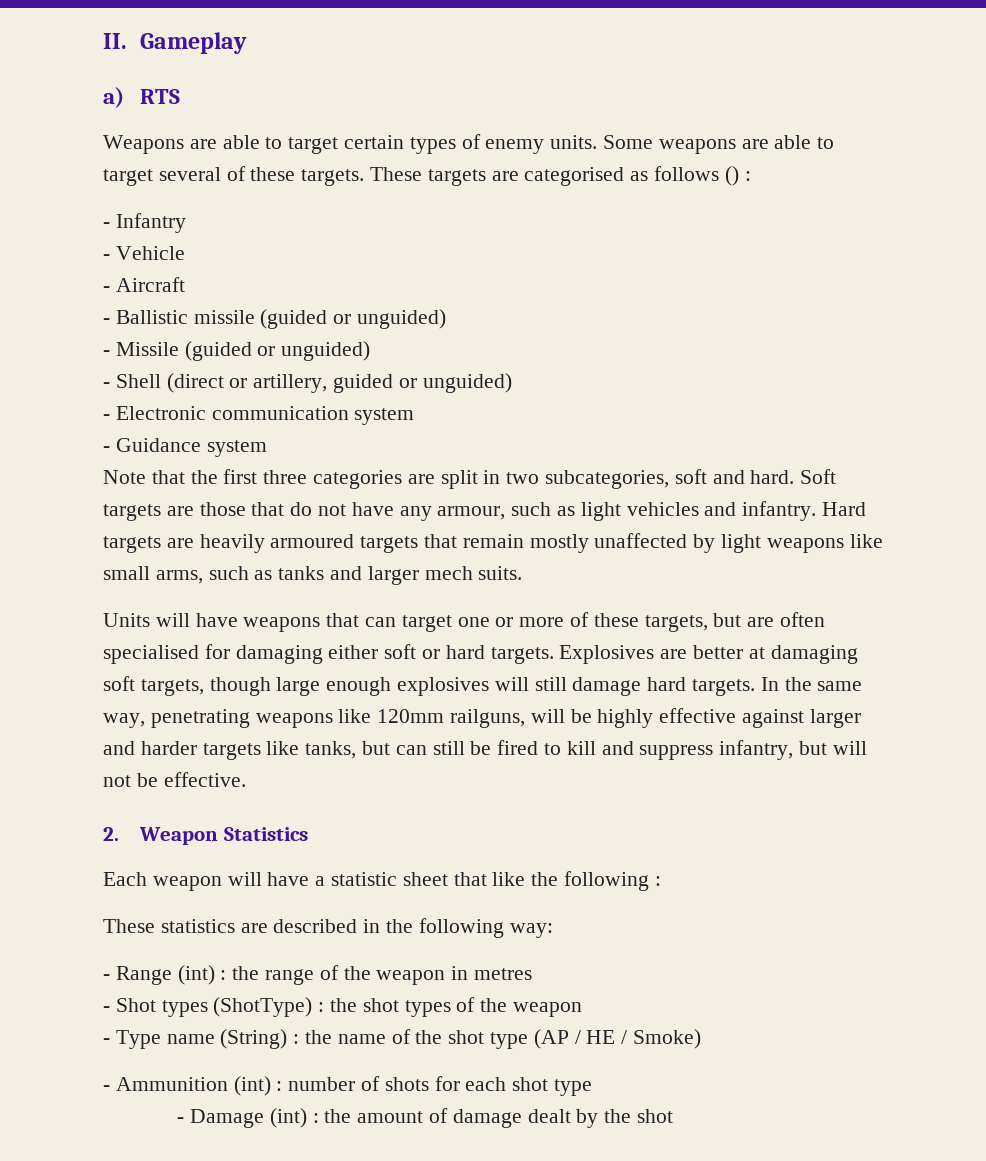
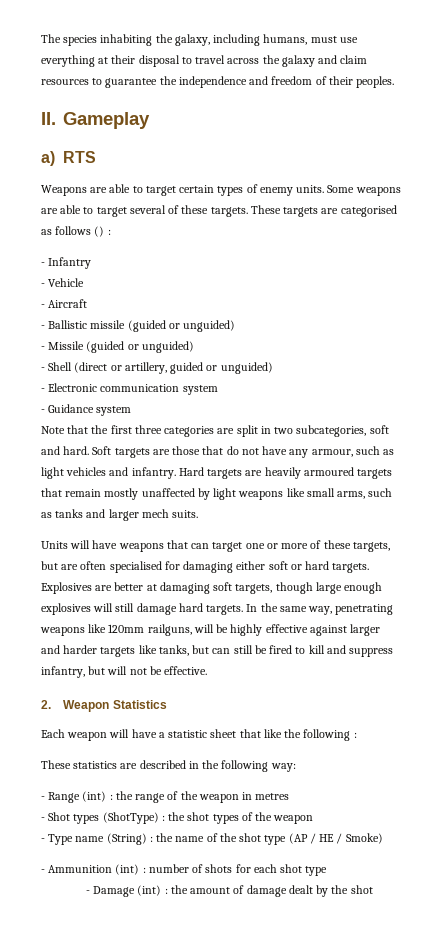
(103, 41) none -> [41,34,358,46] [41,55,368,67] [41,76,395,88] The species inhabiting the galaxy, including humans, must use everything at their disposal to travel across the galaxy and claim resources to guarantee the independence and freedom of their peoples. //

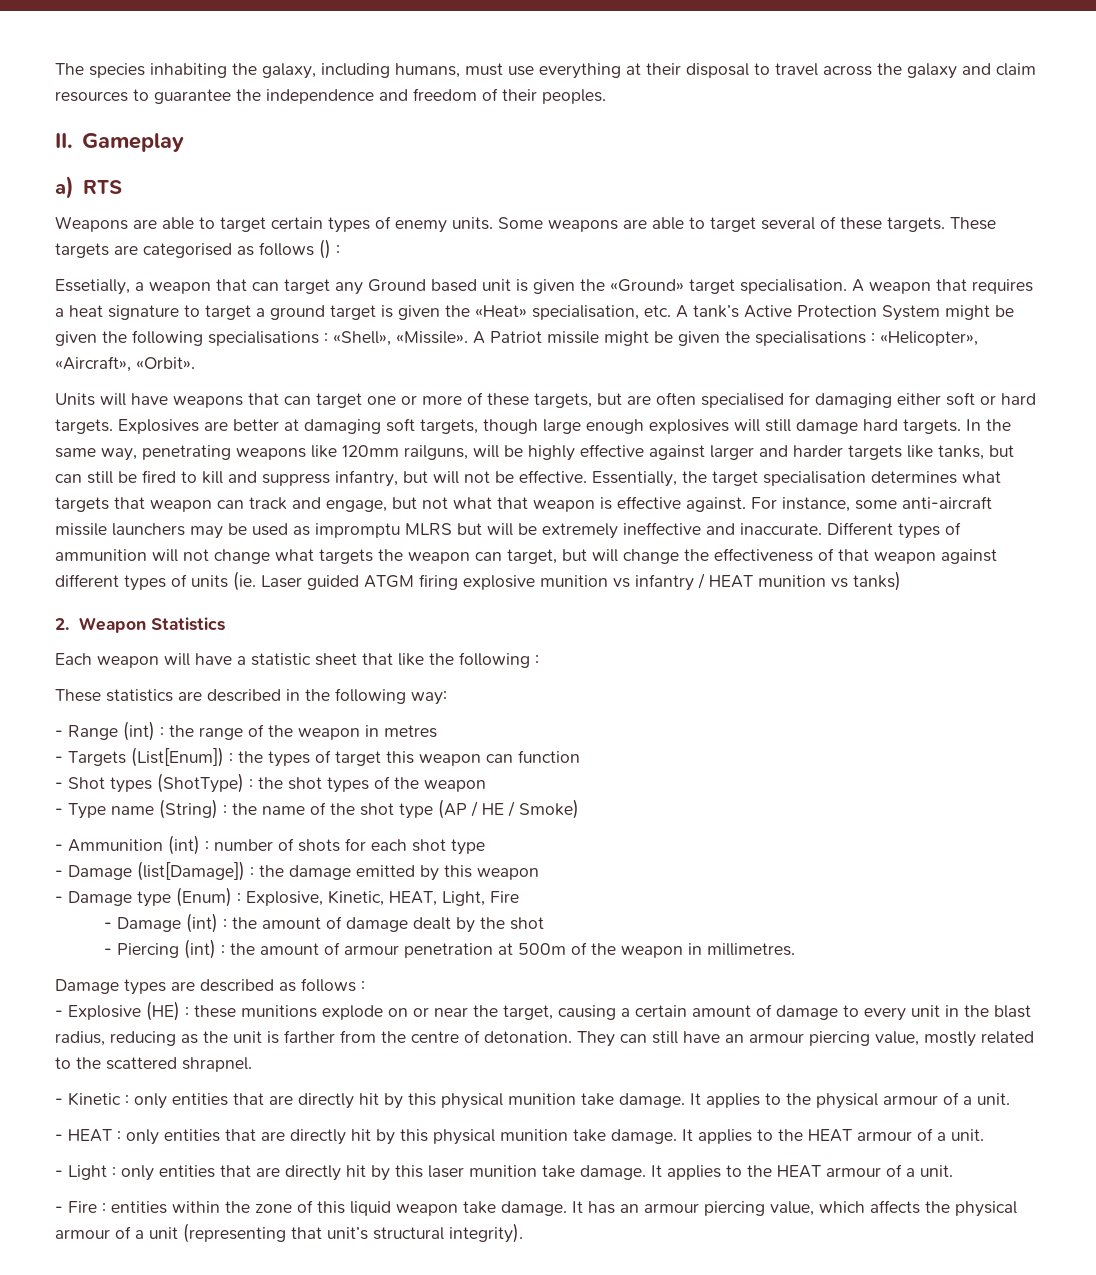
[41,257,92,269] [41,278,85,287] [41,299,88,308] [41,320,236,332] [41,341,194,353] [41,362,273,374] [41,383,218,395] [41,404,132,416] [41,425,389,437] [41,446,395,458] [41,467,393,479] [41,488,393,500] [41,509,199,521] - Infantry // - Vehicle // - Aircraft // - Ballistic missile (guided or unguided) // - Missile (guided or unguided) // - Shell (direct or artillery, guided or unguided) // - Electronic communication system // - Guidance system // Note that the first three categories are split in two subcategories, soft and hard. Soft targets are those that do not have any armour, such as light vehicles and infantry. Hard targets are heavily armoured targets that remain mostly unaffected by light weapons like small arms, such as tanks and larger mech suits. -> [55,279,1033,295] [55,305,1014,321] [55,330,978,346] [55,356,195,372] Essetially, a weapon that can target any Ground based unit is given the «Ground» target specialisation. A weapon that requires a heat signature to target a ground target is given the «Heat» specialisation, etc. A tank’s Active Protection System might be given the following specialisations : «Shell», «Missile». A Patriot missile might be given the specialisations : «Helicopter», «Aircraft», «Orbit».
(208, 670) none -> [592,471,1001,487] [55,496,992,512] [55,522,961,539] [55,548,997,564] [55,571,901,591] Essentially, the target specialisation determines what targets that weapon can track and engage, but not what that weapon is effective against. For instance, some anti-aircraft missile launchers may be used as impromptu MLRS but will be extremely ineffective and inaccurate. Different types of ammunition will not change what targets the weapon can target, but will change the effectiveness of that weapon against different types of units (ie. Laser guided ATGM firing explosive munition vs infantry / HEAT munition vs tanks)
(290, 796) none -> [55,747,580,767] // - Targets (List[Enum]) : the types of target this weapon can function
(328, 871) none -> [55,861,539,881] [55,887,519,907] // - Damage (list[Damage]) : the damage emitted by this weapon // - Damage type (Enum) : Explosive, Kinetic, HEAT, Light, Fire
(373, 889) none -> [103,939,795,959] [55,978,365,995] [55,1001,1031,1021] [55,1030,1034,1047] [55,1057,252,1072] [55,1092,1010,1109] [55,1128,984,1145] [55,1164,953,1181] [55,1200,1017,1217] [55,1223,523,1243] // - Piercing (int) : the amount of armour penetration at 500m of the weapon in millimetres. // Damage types are described as follows : // - Explosive (HE) : these munitions explode on or near the target, causing a certain amount of damage to every unit in the blast radius, reducing as the unit is farther from the centre of detonation. They can still have an armour piercing value, mostly related to the scattered shrapnel. // - Kinetic : only entities that are directly hit by this physical munition take damage. It applies to the physical armour of a unit. // - HEAT : only entities that are directly hit by this physical munition take damage. It applies to the HEAT armour of a unit. // - Light : only entities that are directly hit by this laser munition take damage. It applies to the HEAT armour of a unit. // - Fire : entities within the zone of this liquid weapon take damage. It has an armour piercing value, which affects the physical armour of a unit (representing that unit’s structural integrity).

